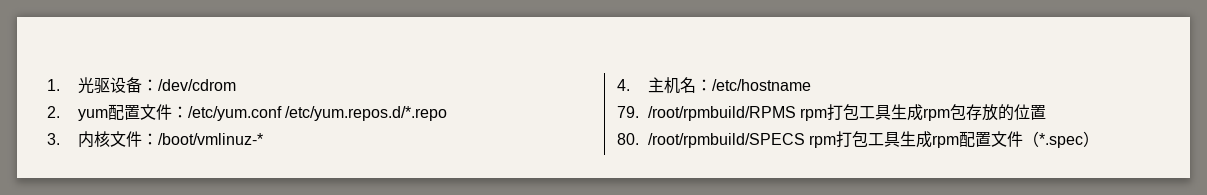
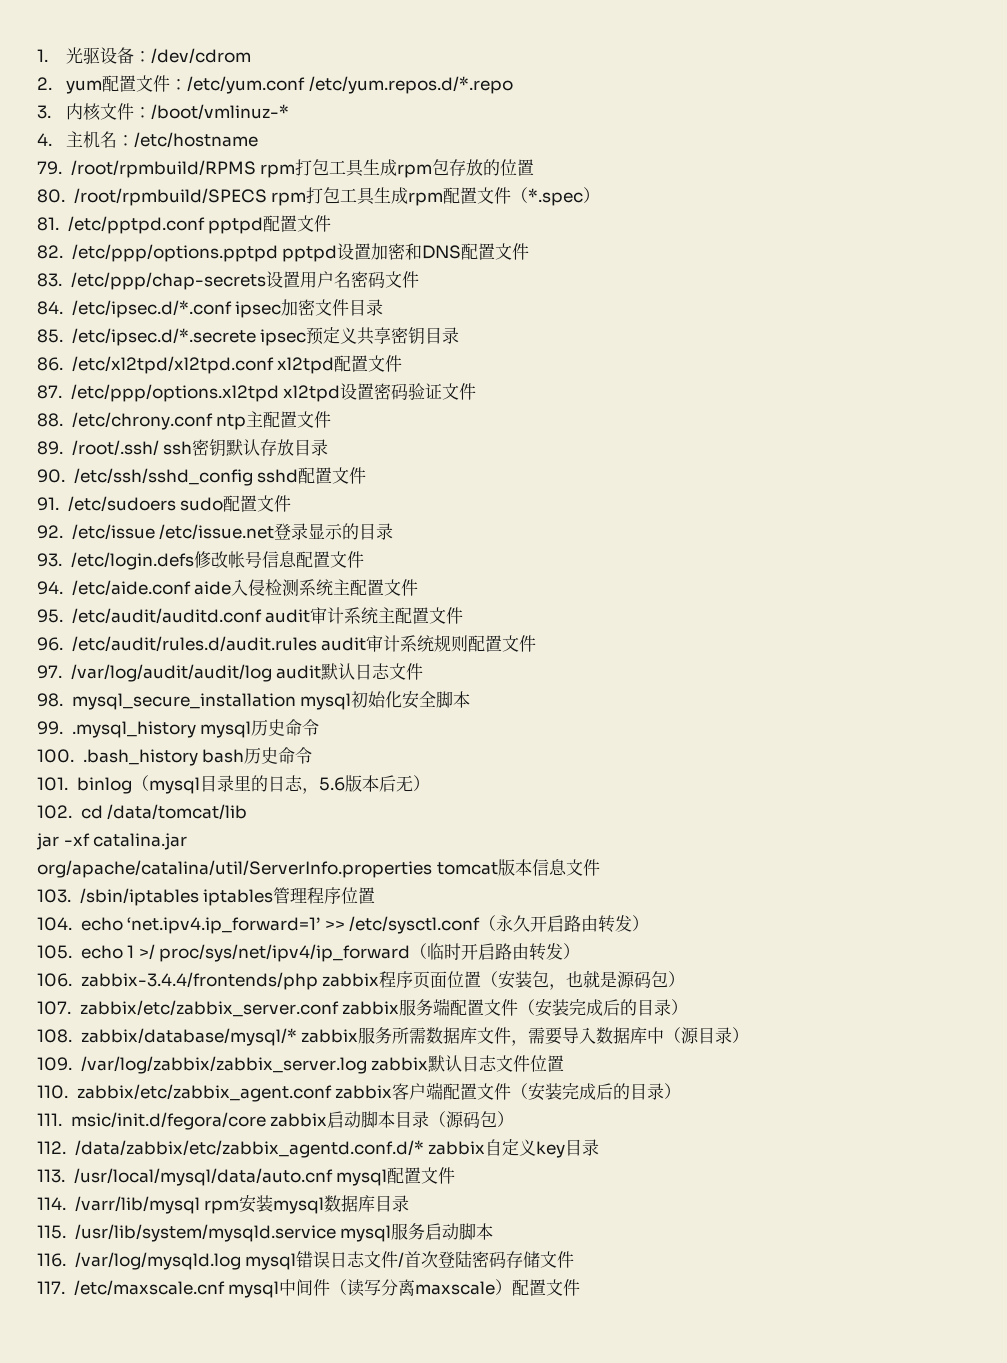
(1100, 139) none -> [37,215,332,234] [37,243,530,262] [37,271,419,290] [37,299,384,318] [37,327,460,346] [37,355,403,374] [37,383,477,402] [37,411,332,430] [37,439,329,457] [37,467,367,486] [37,495,292,512] [37,523,394,540] [37,551,364,570] [37,579,419,596] [37,607,464,624] [37,635,537,652] [37,663,424,682] [37,691,471,710] [37,719,320,738] [37,747,313,766] [37,775,430,794] [37,804,248,820] [36,833,188,850] [37,859,600,878] [37,887,376,906] [37,915,650,934] [37,943,581,962] [37,970,686,990] [37,998,689,1017] [37,1027,750,1046] [37,1055,565,1074] [37,1082,682,1102] [37,1111,515,1130] [37,1139,600,1158] [37,1167,456,1186] [37,1195,410,1214] [37,1223,494,1242] [37,1250,575,1270] [37,1279,581,1298] // 81. /etc/pptpd.conf pptpd配置文件 // 82. /etc/ppp/options.pptpd pptpd设置加密和DNS配置文件 // 83. /etc/ppp/chap-secrets设置用户名密码文件 // 84. /etc/ipsec.d/*.conf ipsec加密文件目录 // 85. /etc/ipsec.d/*.secrete ipsec预定义共享密钥目录 // 86. /etc/xl2tpd/xl2tpd.conf xl2tpd配置文件 // 87. /etc/ppp/options.xl2tpd xl2tpd设置密码验证文件 // 88. /etc/chrony.conf ntp主配置文件 // 89. /root/.ssh/ ssh密钥默认存放目录 // 90. /etc/ssh/sshd_config sshd配置文件 // 91. /etc/sudoers sudo配置文件 // 92. /etc/issue /etc/issue.net登录显示的目录 // 93. /etc/login.defs修改帐号信息配置文件 // 94. /etc/aide.conf aide入侵检测系统主配置文件 // 95. /etc/audit/auditd.conf audit审计系统主配置文件 // 96. /etc/audit/rules.d/audit.rules audit审计系统规则配置文件 // 97. /var/log/audit/audit/log audit默认日志文件 // 98. mysql_secure_installation mysql初始化安全脚本 // 99. .mysql_history mysql历史命令 // 100. .bash_history bash历史命令 // 101. binlog（mysql目录里的日志，5.6版本后无） // 102. cd /data/tomcat/lib // jar -xf catalina.jar // org/apache/catalina/util/ServerInfo.properties tomcat版本信息文件 // 103. /sbin/iptables iptables管理程序位置 // 104. echo ‘net.ipv4.ip_forward=1’ >> /etc/sysctl.conf（永久开启路由转发） // 105. echo 1 >/ proc/sys/net/ipv4/ip_forward（临时开启路由转发） // 106. zabbix-3.4.4/frontends/php zabbix程序页面位置（安装包，也就是源码包） // 107. zabbix/etc/zabbix_server.conf zabbix服务端配置文件（安装完成后的目录） // 108. zabbix/database/mysql/* zabbix服务所需数据库文件，需要导入数据库中（源目录） // 109. /var/log/zabbix/zabbix_server.log zabbix默认日志文件位置 // 110. zabbix/etc/zabbix_agent.conf zabbix客户端配置文件（安装完成后的目录） // 111. msic/init.d/fegora/core zabbix启动脚本目录（源码包） // 112. /data/zabbix/etc/zabbix_agentd.conf.d/* zabbix自定义key目录 // 113. /usr/local/mysql/data/auto.cnf mysql配置文件 // 114. /varr/lib/mysql rpm安装mysql数据库目录 // 115. /usr/lib/system/mysqld.service mysql服务启动脚本 // 116. /var/log/mysqld.log mysql错误日志文件/首次登陆密码存储文件 // 117. /etc/maxscale.cnf mysql中间件（读写分离maxscale）配置文件

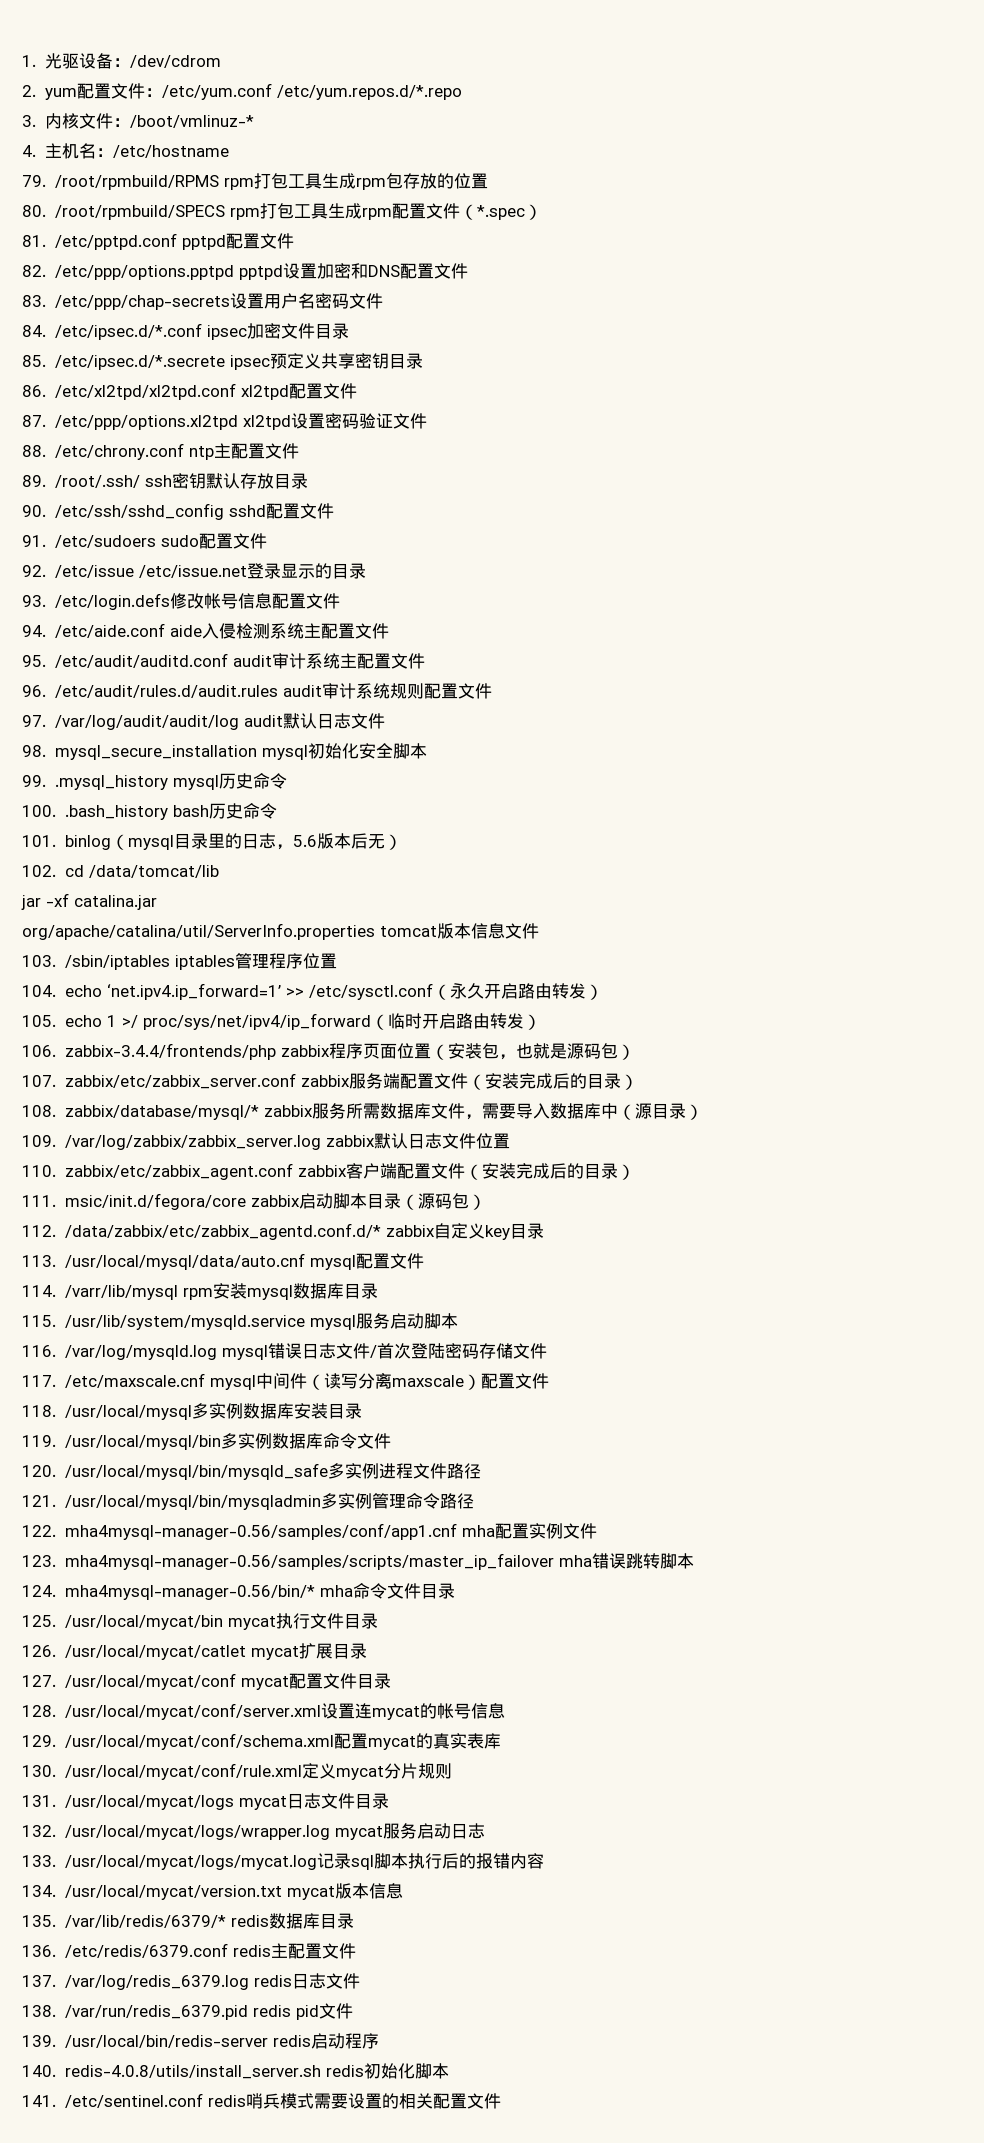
(581, 1287) none -> [22,1403,362,1420] [22,1433,391,1450] [22,1463,481,1480] [22,1493,474,1510] [22,1523,597,1540] [22,1553,694,1570] [22,1583,455,1600] [22,1613,378,1630] [22,1643,367,1660] [22,1673,391,1690] [22,1703,505,1720] [22,1733,501,1750] [22,1763,452,1780] [22,1793,389,1810] [22,1823,485,1840] [22,1853,544,1870] [22,1883,403,1900] [22,1913,354,1929] [22,1943,356,1959] [22,1973,360,1990] [22,2003,353,2020] [22,2033,379,2049] [22,2063,449,2079] [22,2093,501,2109] // 118. /usr/local/mysql多实例数据库安装目录 // 119. /usr/local/mysql/bin多实例数据库命令文件 // 120. /usr/local/mysql/bin/mysqld_safe多实例进程文件路径 // 121. /usr/local/mysql/bin/mysqladmin多实例管理命令路径 // 122. mha4mysql-manager-0.56/samples/conf/app1.cnf mha配置实例文件 // 123. mha4mysql-manager-0.56/samples/scripts/master_ip_failover mha错误跳转脚本 // 124. mha4mysql-manager-0.56/bin/* mha命令文件目录 // 125. /usr/local/mycat/bin mycat执行文件目录 // 126. /usr/local/mycat/catlet mycat扩展目录 // 127. /usr/local/mycat/conf mycat配置文件目录 // 128. /usr/local/mycat/conf/server.xml设置连mycat的帐号信息 // 129. /usr/local/mycat/conf/schema.xml配置mycat的真实表库 // 130. /usr/local/mycat/conf/rule.xml定义mycat分片规则 // 131. /usr/local/mycat/logs mycat日志文件目录 // 132. /usr/local/mycat/logs/wrapper.log mycat服务启动日志 // 133. /usr/local/mycat/logs/mycat.log记录sql脚本执行后的报错内容 // 134. /usr/local/mycat/version.txt mycat版本信息 // 135. /var/lib/redis/6379/* redis数据库目录 // 136. /etc/redis/6379.conf redis主配置文件 // 137. /var/log/redis_6379.log redis日志文件 // 138. /var/run/redis_6379.pid redis pid文件 // 139. /usr/local/bin/redis-server redis启动程序 // 140. redis-4.0.8/utils/install_server.sh redis初始化脚本 // 141. /etc/sentinel.conf redis哨兵模式需要设置的相关配置文件

